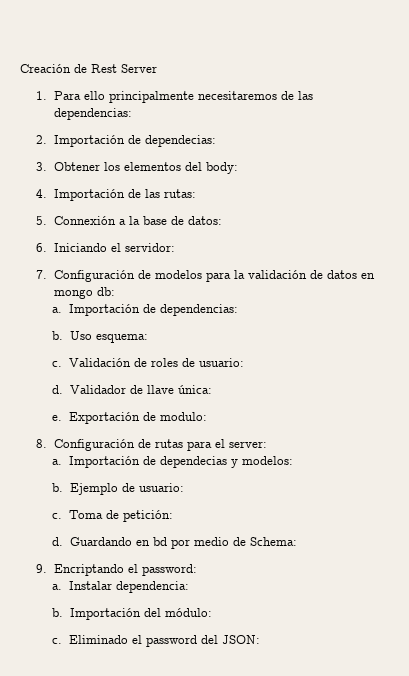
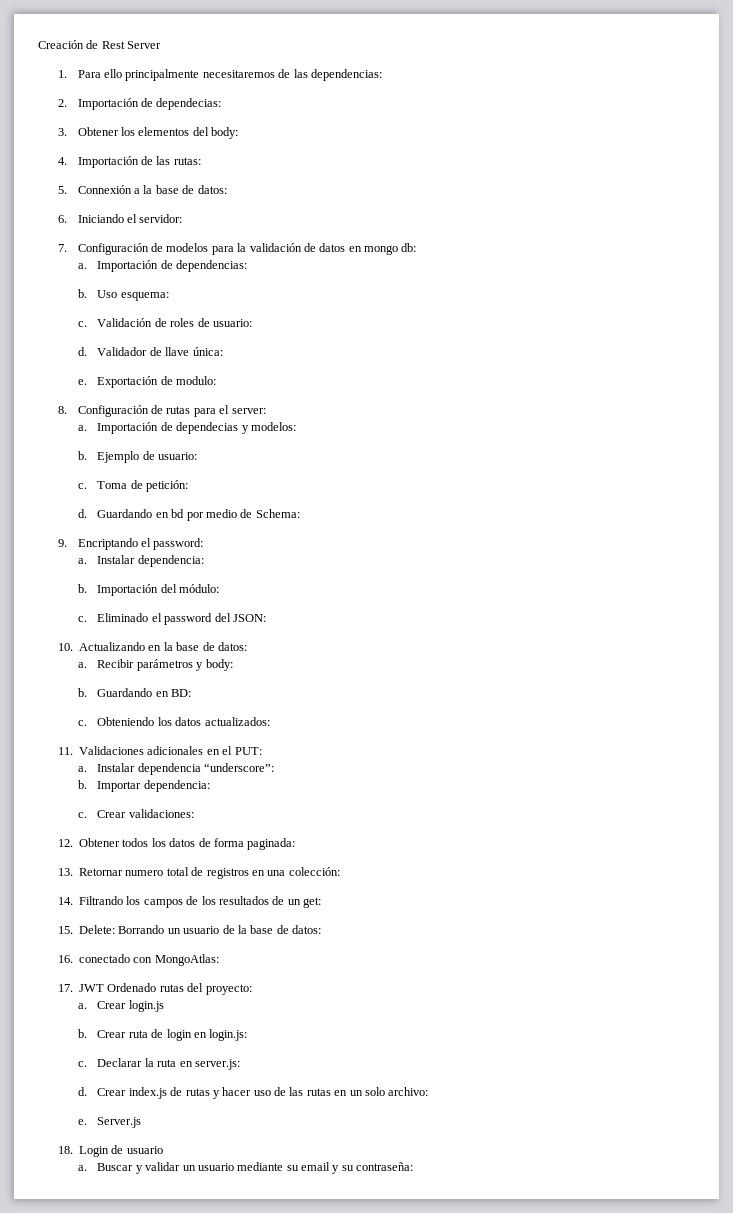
(260, 639) none -> [57,642,247,651] [77,659,233,671] [77,688,192,697] [77,717,270,726] [57,746,262,755] [77,763,275,775] [77,780,210,792] [77,809,194,818] [57,838,296,850] [57,867,340,879] [57,896,322,908] [57,925,322,934] [57,954,219,966] [57,983,252,995] [77,1000,164,1012] [77,1029,248,1041] [77,1058,240,1070] [77,1087,429,1099] [77,1117,142,1128] [57,1145,163,1157] [77,1162,414,1174] // 10. Actualizando en la base de datos: // a. Recibir parámetros y body: // b. Guardando en BD: // c. Obteniendo los datos actualizados: // 11. Validaciones adicionales en el PUT: // a. Instalar dependencia “underscore”: // b. Importar dependencia: // c. Crear validaciones: // 12. Obtener todos los datos de forma paginada: // 13. Retornar numero total de registros en una colección: // 14. Filtrando los campos de los resultados de un get: // 15. Delete: Borrando un usuario de la base de datos: // 16. conectado con MongoAtlas: // 17. JWT Ordenado rutas del proyecto: // a. Crear login.js // b. Crear ruta de login en login.js: // c. Declarar la ruta en server.js: // d. Crear index.js de rutas y hacer uso de las rutas en un solo archivo: // e. Server.js // 18. Login de usuario // a. Buscar y validar un usuario mediante su email y su contraseña:

